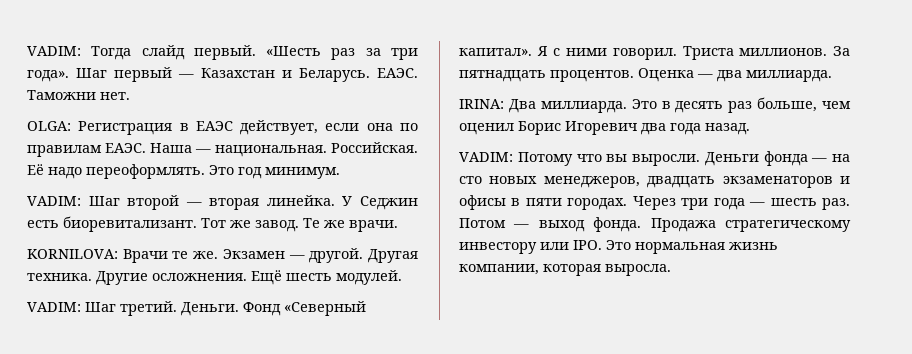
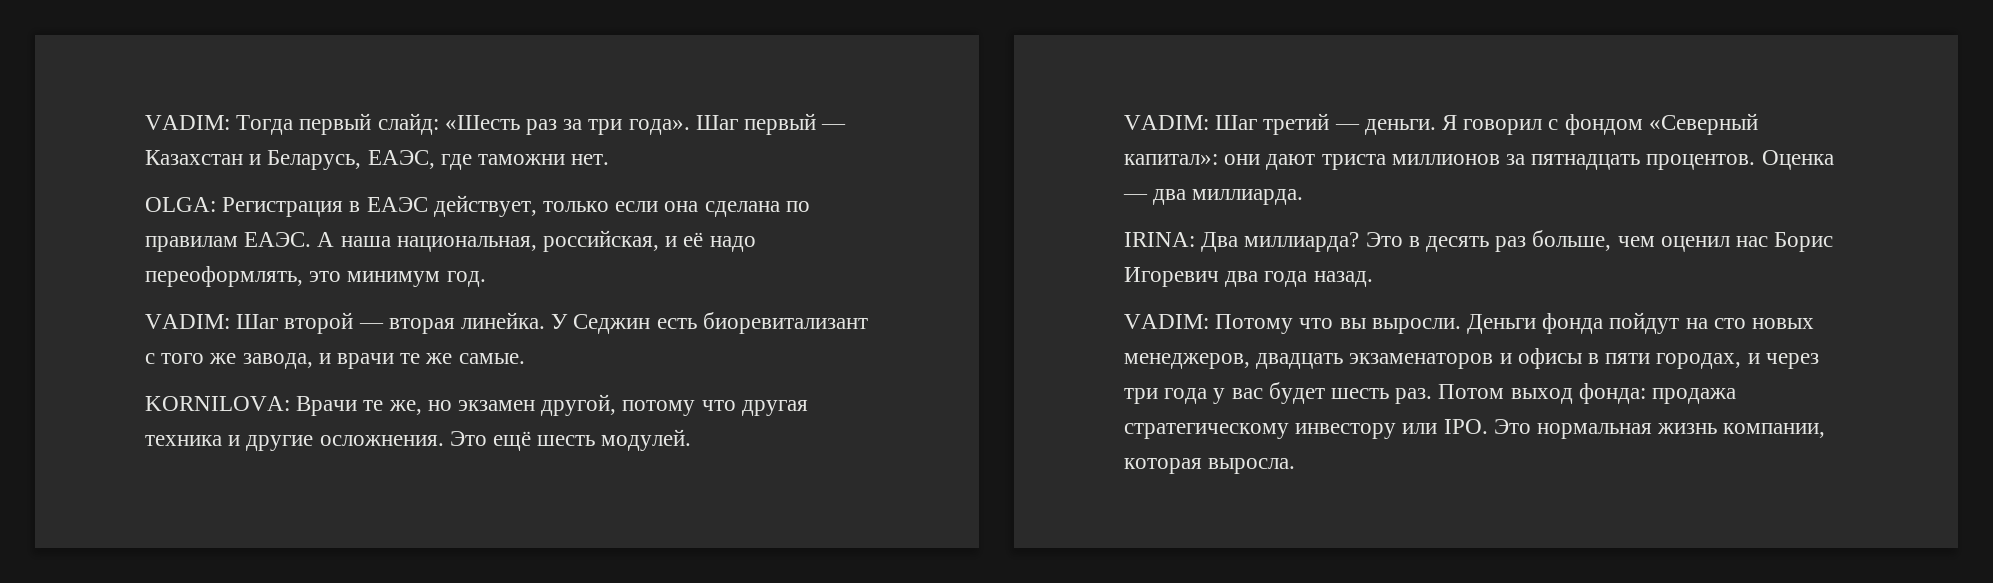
[141,45,256,60] слайд первый. -> [299,113,439,135] первый слайд:
[299,68,418,82] [27,90,96,100] Беларусь. ЕАЭС. Таможни -> [267,150,566,170] Беларусь, ЕАЭС, где таможни
(319, 127) none -> [543,201,610,212] только
(393, 127) none -> [704,201,780,217] сделана
[150,142,418,157] [27,164,340,179] Наша — национальная. Российская. Её надо переоформлять. Это год минимум. -> [317,230,756,252] [145,266,486,287] А наша национальная, российская, и её надо переоформлять, это минимум год.
[63,216,398,232] [27,248,419,263] [27,270,402,285] [27,301,366,316] [459,46,850,60] биоревитализант. Тот же завод. Те же врачи. // KORNILOVA: Врачи те же. Экзамен — другой. Другая техника. Другие осложнения. Ещё шесть модулей. // VADIM: Шаг третий. Деньги. Фонд «Северный капитал». Я с ними говорил. Триста миллионов. За -> [702,312,868,334] [145,353,525,369] [145,394,808,416] [145,429,692,451] [1124,113,1758,135] [1124,154,1526,170] биоревитализант с того же завода, и врачи те же самые. // KORNILOVA: Врачи те же, но экзамен другой, потому что другая техника и другие осложнения. Это ещё шесть модулей. // VADIM: Шаг третий — деньги. Я говорил с фондом «Северный капитал»: они дают триста миллионов за
[540,101,627,113] миллиарда. -> [1244,232,1360,252] миллиарда?
(514, 129) none -> [1736,236,1769,247] нас
[811,158,828,162] — -> [1609,312,1680,334] пойдут
[567,196,850,210] [459,217,716,232] городах. Через три года — шесть раз. Потом — выход фонда. Продажа -> [1656,353,1819,369] [1124,382,1737,404] городах, и через три года у вас будет шесть раз. Потом выход фонда: продажа

